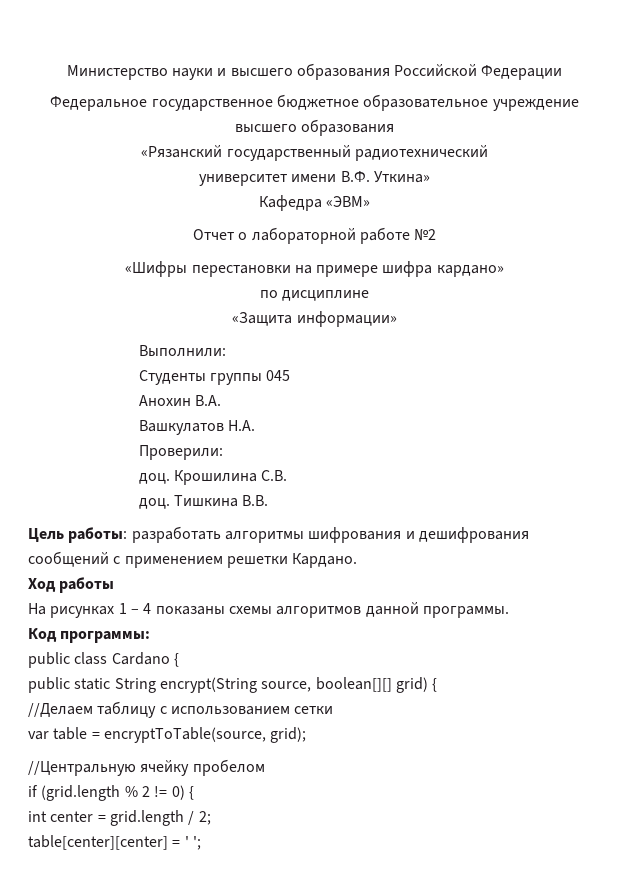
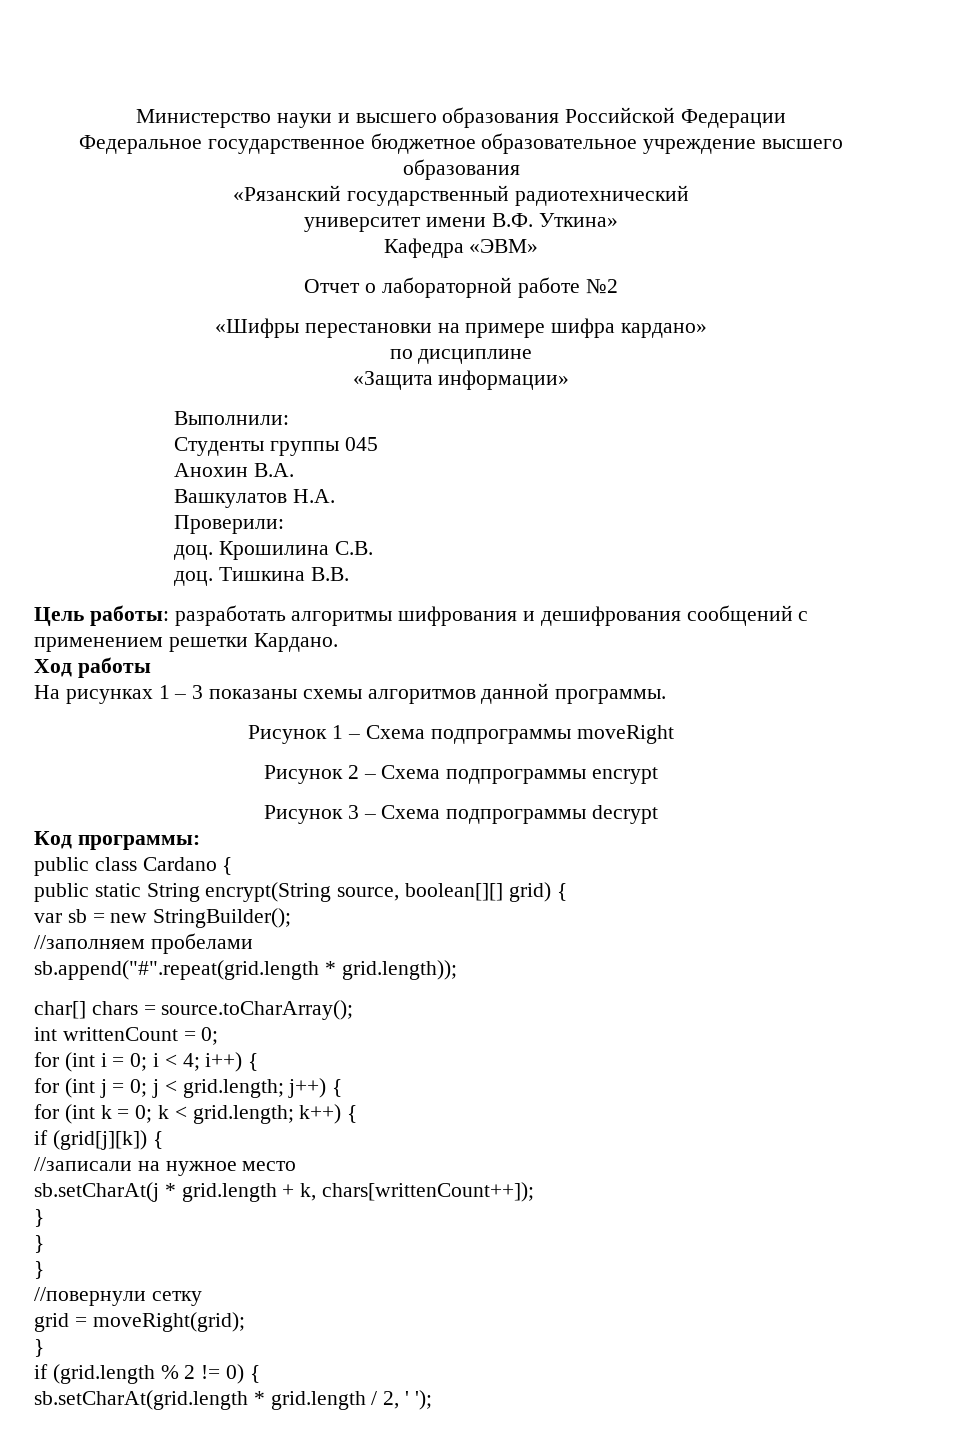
[143,603,152,614] 4 -> [192,685,204,699] 3
(509, 612) none -> [248,725,674,744] [263,765,659,784] [263,805,659,824] // Рисунок 1 – Схема подпрограммы moveRight // Рисунок 2 – Схема подпрограммы encrypt // Рисунок 3 – Схема подпрограммы decrypt
[28,701,334,718] [28,727,307,743] [28,759,265,776] //Делаем таблицу с использованием сетки // var table = encryptToTable(source, grid); // //Центральную ячейку пробелом -> [34,908,292,928] [34,933,253,954] [34,960,457,980] [34,1000,354,1020] [34,1027,219,1045] [34,1052,259,1072] [34,1078,343,1098] [34,1104,358,1124] [34,1130,163,1150] [34,1157,297,1176] [34,1182,535,1202] [34,1209,44,1227] [34,1235,44,1253] [34,1261,44,1279] [34,1287,202,1306] [34,1312,245,1332] [34,1339,44,1357] var sb = new StringBuilder(); // //заполняем пробелами // sb.append("#".repeat(grid.length * grid.length)); // char[] chars = source.toCharArray(); // int writtenCount = 0; // for (int i = 0; i < 4; i++) { // for (int j = 0; j < grid.length; j++) { // for (int k = 0; k < grid.length; k++) { // if (grid[j][k]) { // //записали на нужное место // sb.setCharAt(j * grid.length + k, chars[writtenCount++]); // } // } // } // //повернули сетку // grid = moveRight(grid); // }
[28,810,211,826] [28,835,201,850] int center = grid.length / 2; // table[center][center] = ' '; -> [34,1390,432,1410] sb.setCharAt(grid.length * grid.length / 2, ' ');

